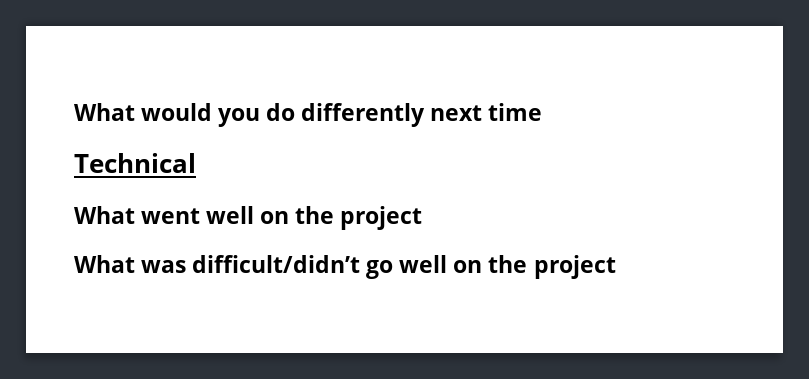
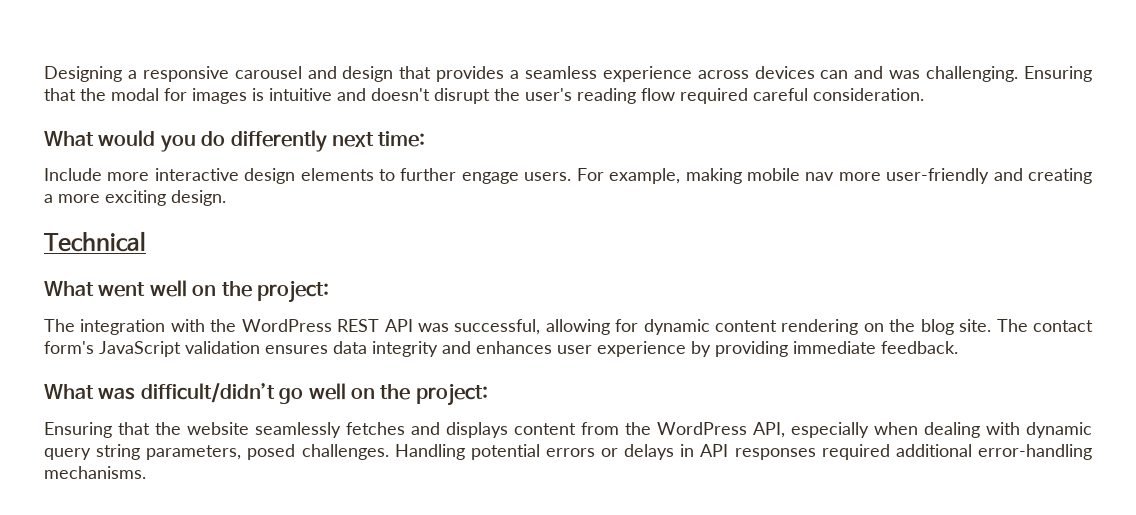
(74, 112) none -> [44,66,1092,82] [44,88,924,104] Designing a responsive carousel and design that provides a seamless experience across devices can and was challenging. Ensuring that the modal for images is intuitive and doesn't disrupt the user's reading flow required careful consideration. //
[488,103,543,121] time -> [378,131,426,147] [44,168,1092,184] [44,190,226,206] time: // Include more interactive design elements to further engage users. For example, making mobile nav more user-friendly and creating a more exciting design.
[340,206,423,230] project -> [257,280,329,303] [44,319,1094,335] [44,341,958,357] project: // The integration with the WordPress REST API was successful, allowing for dynamic content rendering on the blog site. The contact form's JavaScript validation ensures data integrity and enhances user experience by providing immediate feedback.
[533,255,616,279] project -> [415,383,488,406] [44,422,1092,438] [44,444,1092,460] [44,466,146,479] project: // Ensuring that the website seamlessly fetches and displays content from the WordPress API, especially when dealing with dynamic query string parameters, posed challenges. Handling potential errors or delays in API responses required additional error-handling mechanisms.

